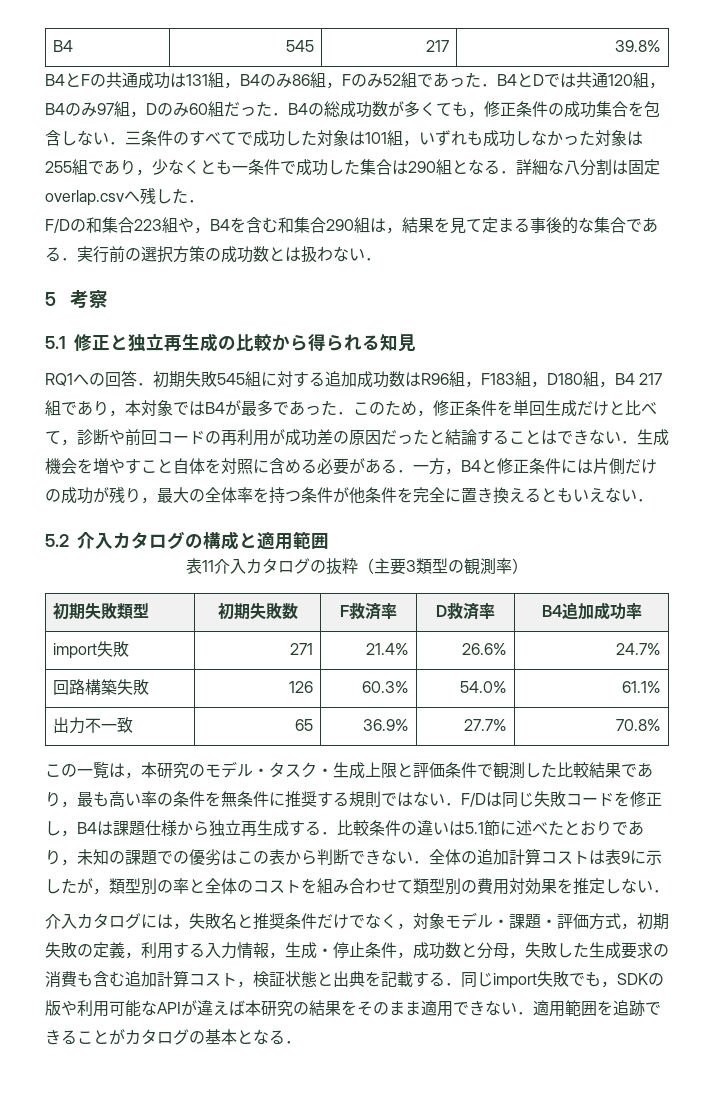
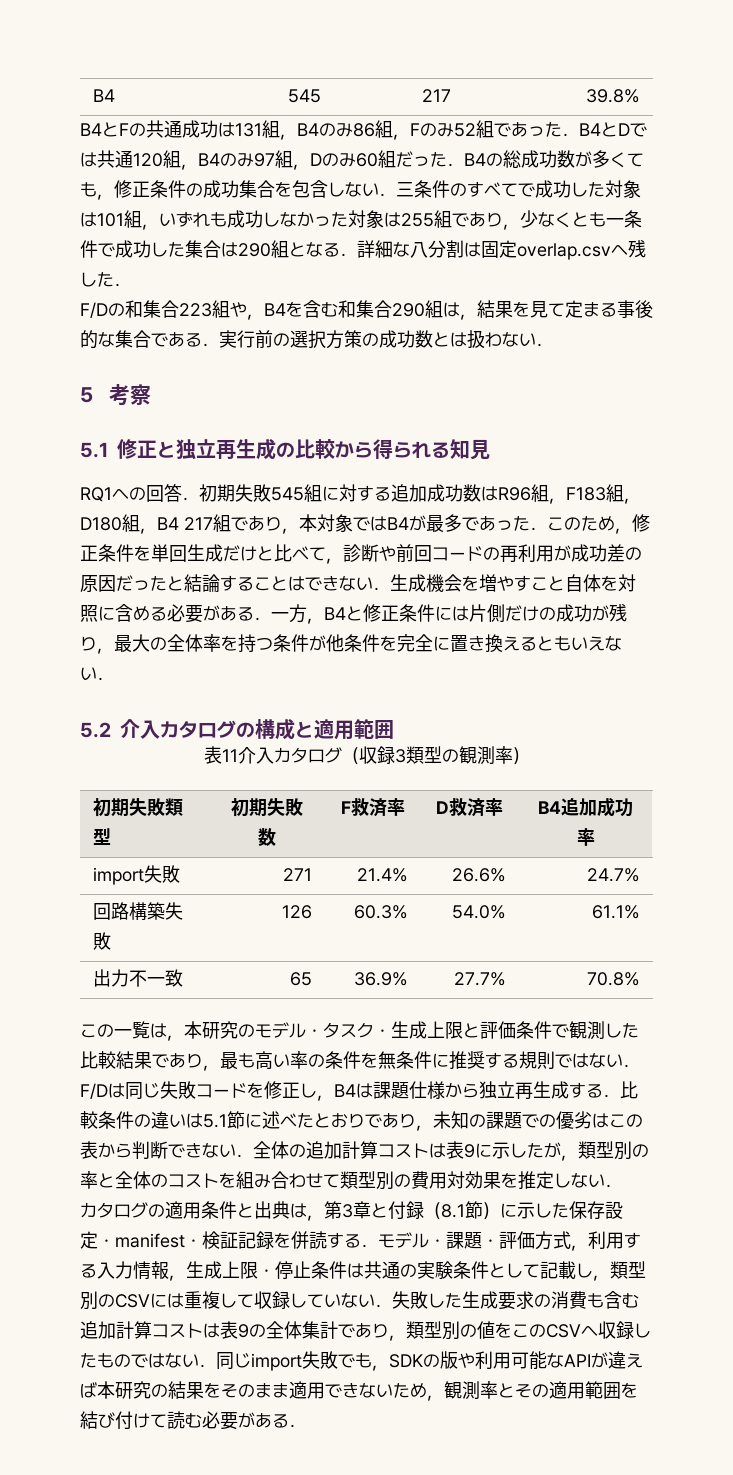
[310,558,406,575] の抜粋（主要 -> [341,746,395,765] （収録
[45,913,445,930] 介入カタログには，失敗名と推奨条件だけでなく，対象 -> [80,1201,623,1221] [80,1231,378,1249] カタログの適用条件と出典は，第3章と付録（8.1節）に示した保存設定・manifest・検証記録を併読する．
[637,913,669,930] [45,942,141,959] 初期失敗の定義， -> (588, 1248) none
(317, 950) none -> [222,1261,258,1279] 上限
[397,942,525,959] ，成功数と分母， -> [347,1261,646,1281] [80,1291,392,1310] は共通の実験条件として記載し，類型別のCSVには重複して収録していない．
[237,971,445,988] ，検証状態と出典を記載する -> [203,1321,651,1341] [80,1353,199,1368] は表9の全体集計であり，類型別の値をこのCSVへ収録したものではない
[517,1000,661,1017] [45,1029,269,1045] ．適用範囲を追跡できることがカタログの基本とな -> [393,1381,638,1401] [80,1411,272,1430] ため，観測率とその適用範囲を結び付けて読む必要があ

